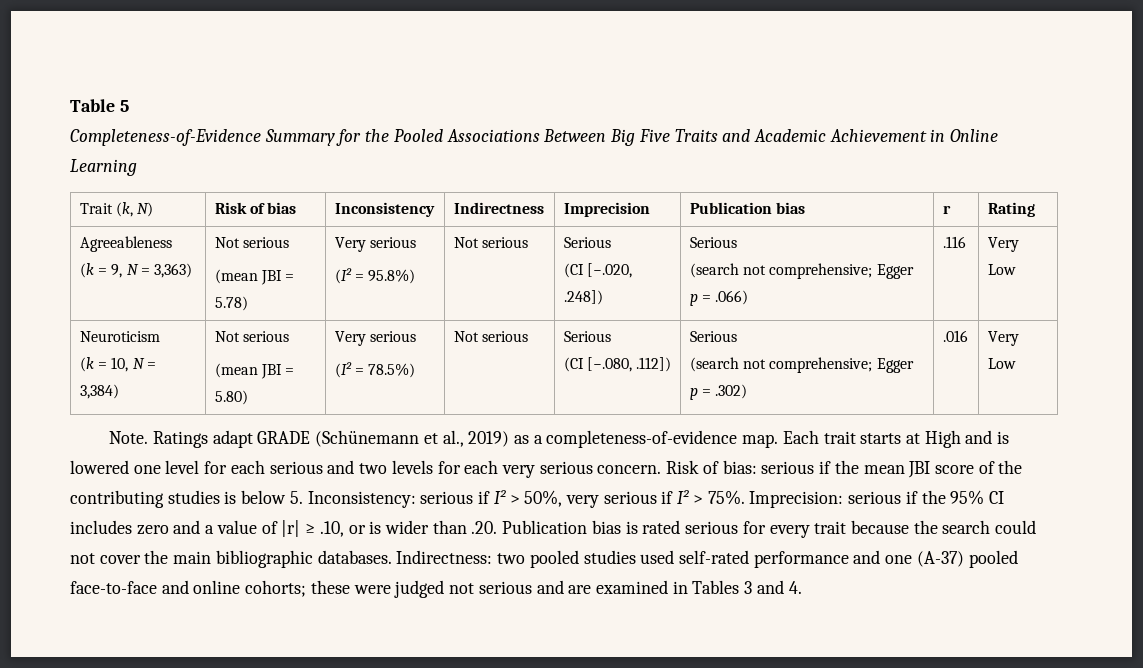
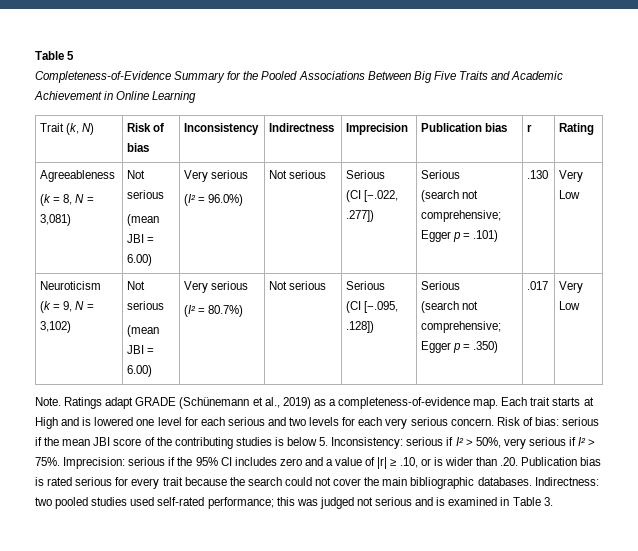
[111,263,193,278] [214,237,289,248] [214,269,295,285] [214,296,248,311] [334,237,416,252] [334,268,416,284] [453,237,528,248] [563,237,611,248] [563,263,632,278] [563,290,603,305] [689,237,737,248] [689,263,914,279] [689,290,749,306] [942,236,966,248] 9, N = 3,363) | Not serious // (mean JBI = 5.78) | Very serious // (I² = 95.8%) | Not serious | Serious // (CI [−.020, .248]) | Serious // (search not comprehensive; Egger p = .066) | .116 -> [63,194,94,205] [40,214,72,226] [127,170,146,179] [127,190,165,199] [127,214,160,226] [127,234,155,243] [127,254,153,266] [184,170,249,182] [184,194,244,206] [269,170,327,179] [346,170,386,179] [346,190,399,202] [346,210,375,222] [421,170,461,179] [421,190,479,202] [421,210,502,222] [421,230,499,242] [527,170,549,179] 8, N = 3,081) | Not serious // (mean JBI = 6.00) | Very serious // (I² = 96.0%) | Not serious | Serious // (CI [−.022, .277]) | Serious // (search not comprehensive; Egger p = .101) | .130
[111,357,156,372] [79,384,119,399] [214,331,289,342] [214,363,295,379] [214,390,248,405] [334,331,416,346] [334,362,416,378] [453,331,528,342] [563,331,611,342] [563,357,672,372] [689,331,737,342] [689,357,914,373] [689,384,748,400] [942,330,968,342] 10, N = 3,384) | Not serious // (mean JBI = 5.80) | Very serious // (I² = 78.5%) | Not serious | Serious // (CI [−.080, .112]) | Serious // (search not comprehensive; Egger p = .302) | .016 -> [63,301,94,312] [40,321,72,333] [127,281,146,290] [127,301,165,310] [127,325,160,337] [127,345,155,354] [127,365,153,377] [184,281,249,293] [184,305,244,317] [269,281,327,290] [346,281,386,290] [346,301,399,313] [346,321,375,333] [421,281,461,290] [421,301,479,313] [421,321,502,333] [421,341,499,353] [527,281,549,290] 9, N = 3,102) | Not serious // (mean JBI = 6.00) | Very serious // (I² = 80.7%) | Not serious | Serious // (CI [−.095, .128]) | Serious // (search not comprehensive; Egger p = .350) | .017
[753,550,1018,568] [70,580,391,597] performance and one (A-37) pooled face-to-face and online cohorts; these were -> [207,497,318,509] performance; this was
[568,585,592,594] are -> [436,497,446,506] is
[692,580,802,594] Tables 3 and 4. -> [512,497,553,506] Table 3.

